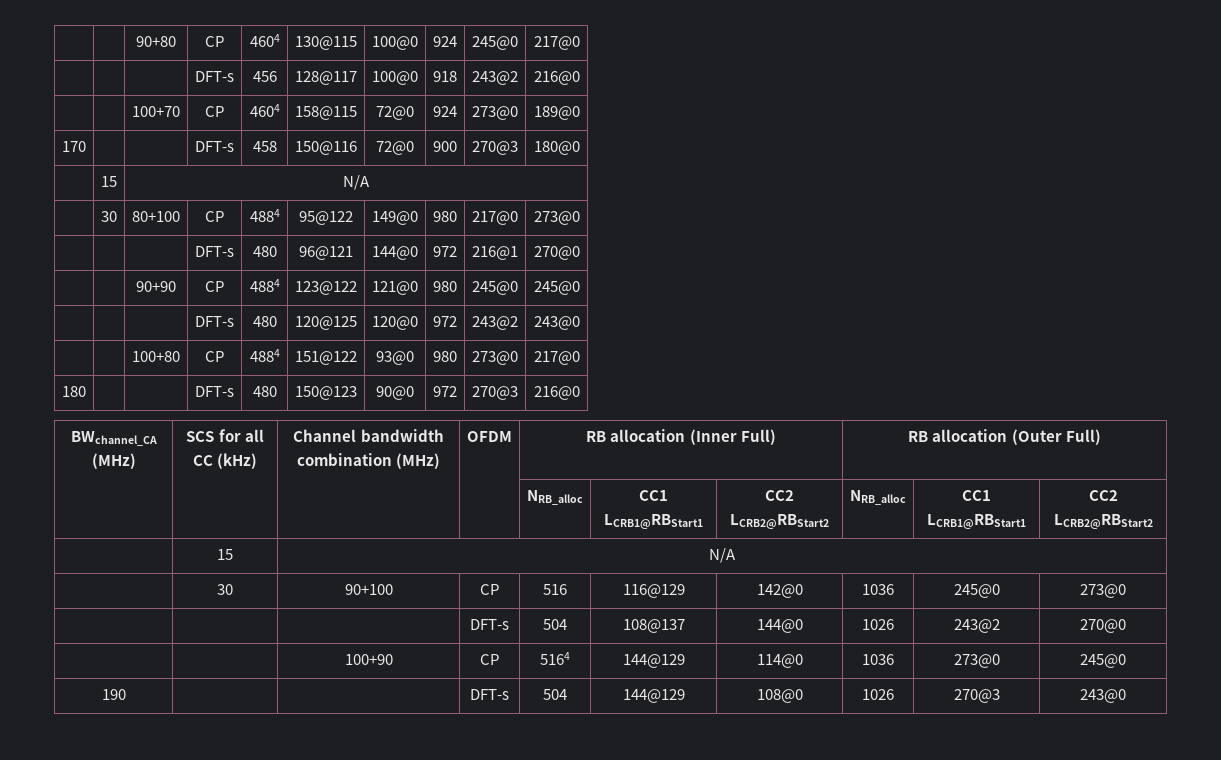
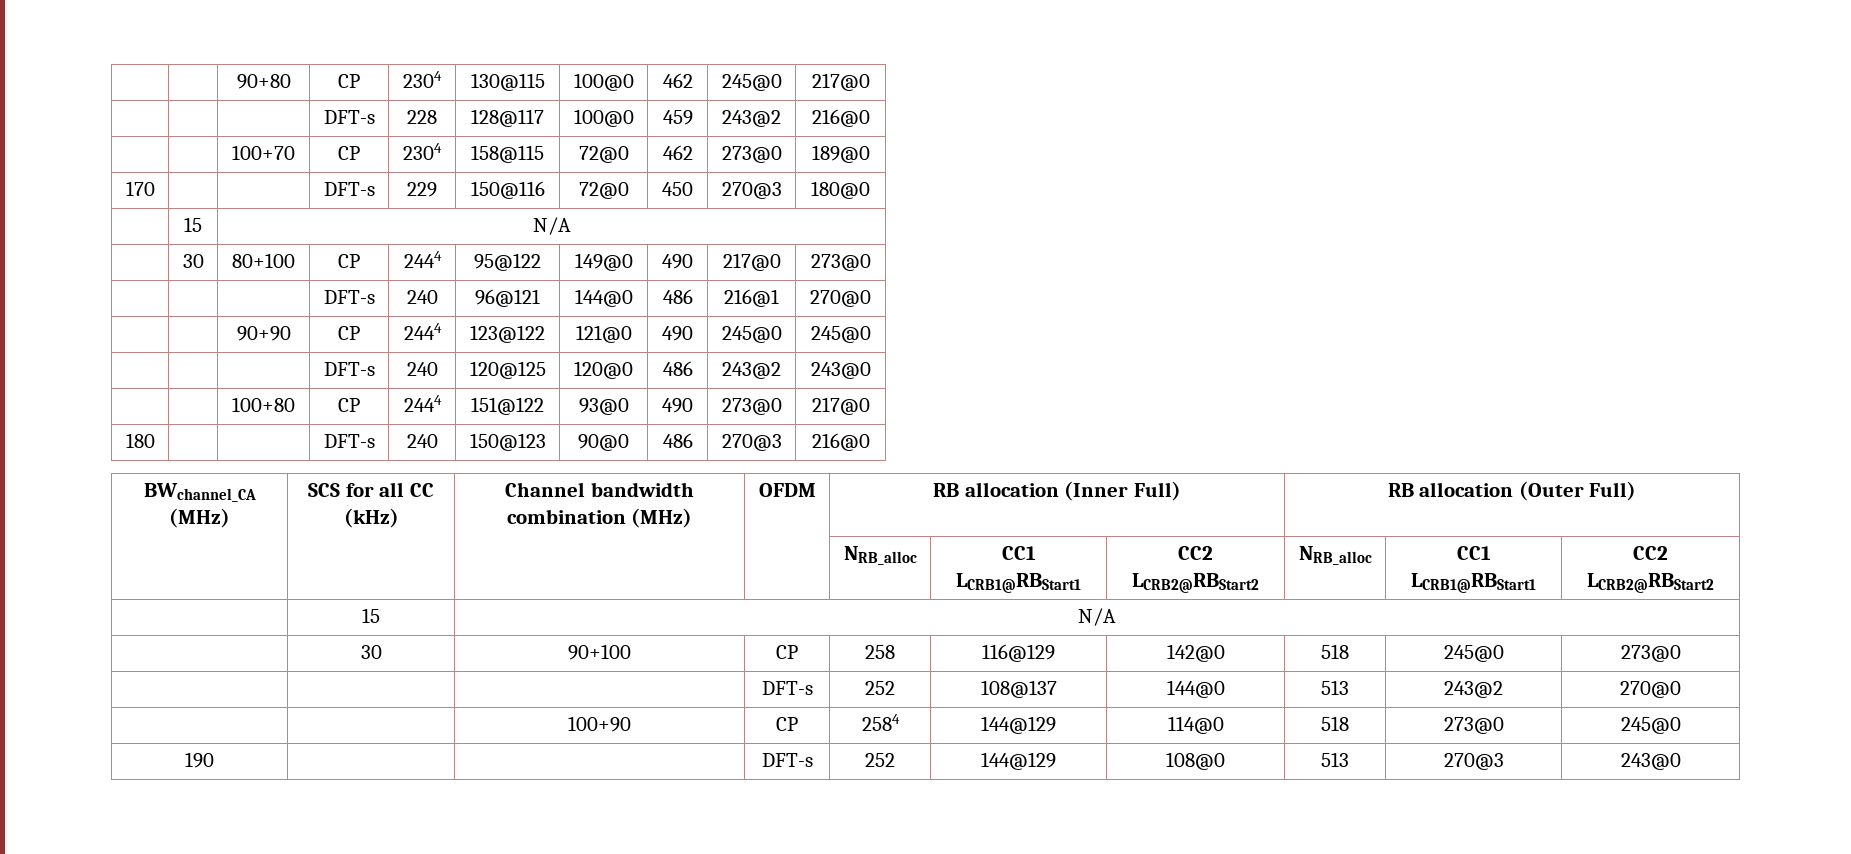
[249,34,280,47] 4604 -> [403,71,442,88] 2304
[433,36,457,47] 924 -> [662,73,693,88] 462
[252,71,277,82] 456 -> [407,110,437,124] 228
[433,71,457,82] 918 -> [662,110,693,125] 459
[249,104,280,117] 4604 -> [403,143,442,160] 2304
[433,106,457,117] 924 -> [662,145,693,160] 462
[252,141,277,152] 458 -> [407,182,437,197] 229
[433,141,457,152] 900 -> [662,182,693,196] 450
[249,209,280,222] 4884 -> [403,251,442,268] 2444
[433,211,457,222] 980 -> [662,254,693,269] 490
[252,246,277,257] 480 -> [406,290,438,304] 240
[433,246,457,257] 972 -> [662,289,693,304] 486
[249,279,280,292] 4884 -> [403,323,442,340] 2444
[433,281,457,292] 980 -> [662,326,693,341] 490
[252,316,277,327] 480 -> [406,362,438,376] 240
[433,316,457,327] 972 -> [662,361,693,376] 486
[249,349,280,362] 4884 -> [403,395,442,412] 2444
[433,351,457,362] 980 -> [662,398,693,413] 490
[252,386,277,397] 480 -> [406,434,438,448] 240
[433,386,457,397] 972 -> [662,433,693,448] 486
[543,584,567,595] 516 -> [865,645,895,659] 258
[862,584,894,595] 1036 -> [1321,644,1349,659] 518
[543,619,567,630] 504 -> [865,681,895,695] 252
[862,619,894,630] 1026 -> [1321,680,1349,695] 513
[540,652,570,665] 5164 -> [861,714,900,731] 2584
[862,654,894,665] 1036 -> [1321,716,1349,731] 518
[543,689,567,700] 504 -> [865,753,895,767] 252
[862,689,894,700] 1026 -> [1321,752,1349,767] 513

